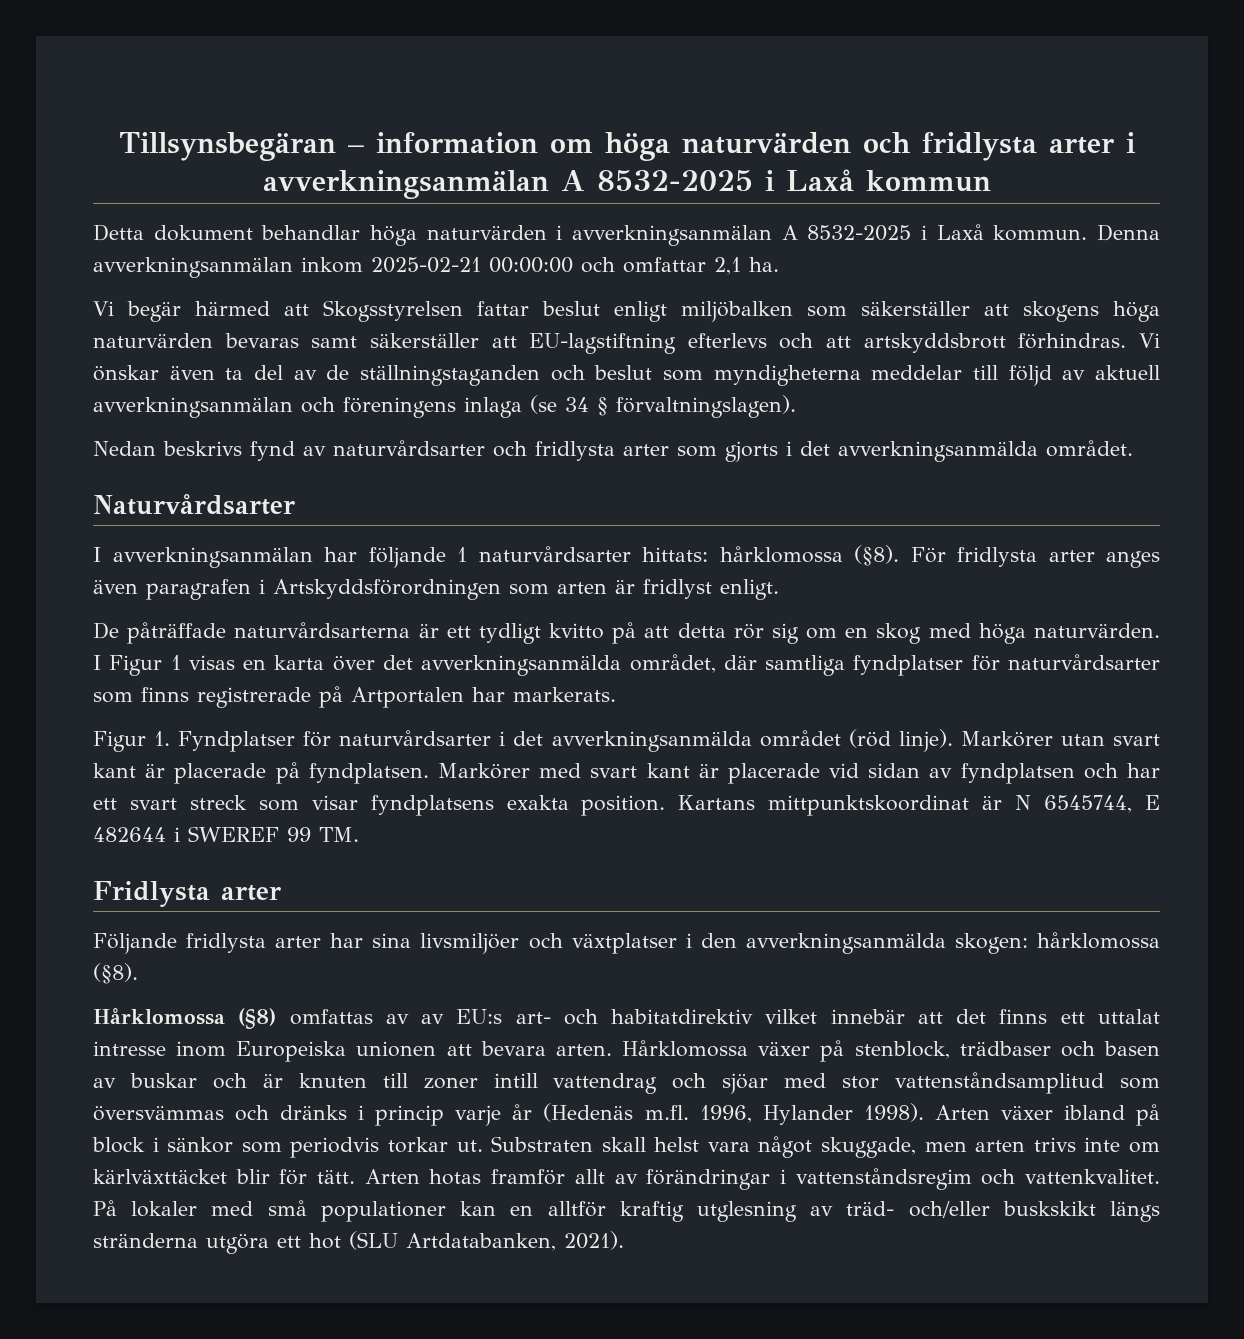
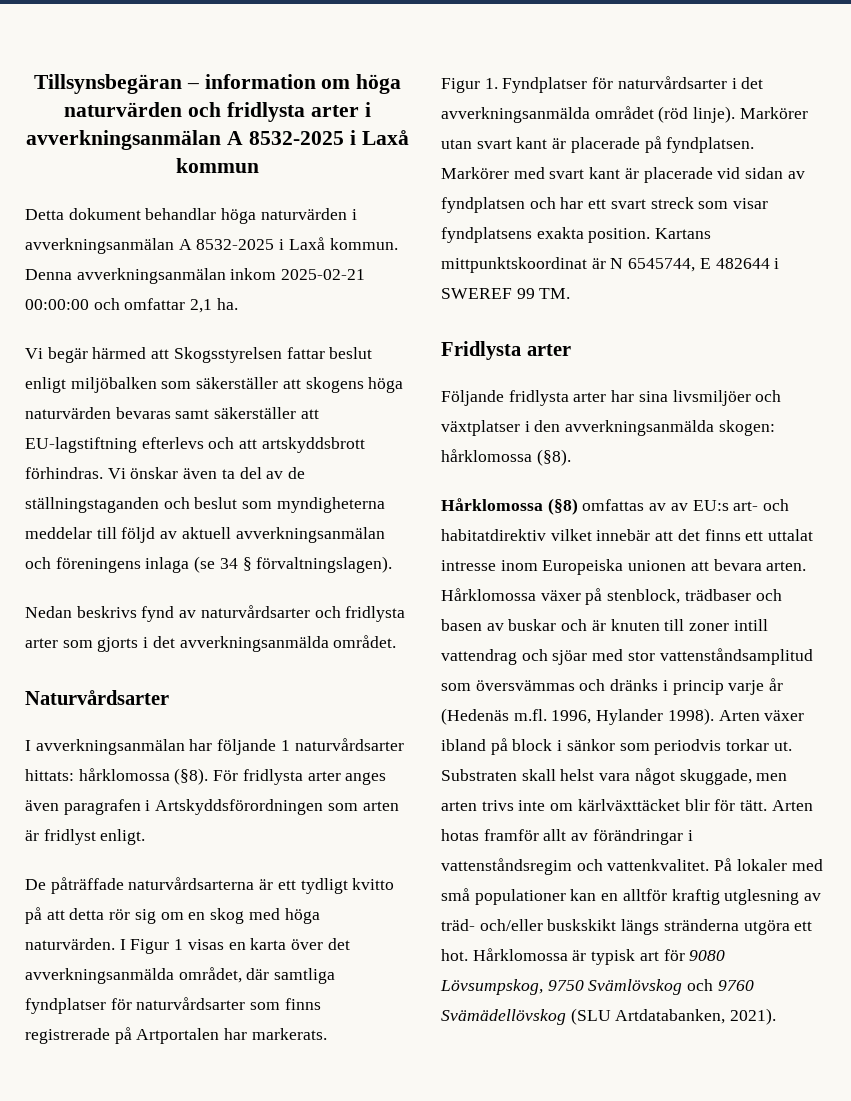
[309,1233,341,1249] hot -> [441,948,726,965] [440,979,754,995] [441,1009,566,1025] hot. Hårklomossa är typisk art för 9080 Lövsumpskog, 9750 Svämlövskog och 9760 Svämädellövskog

